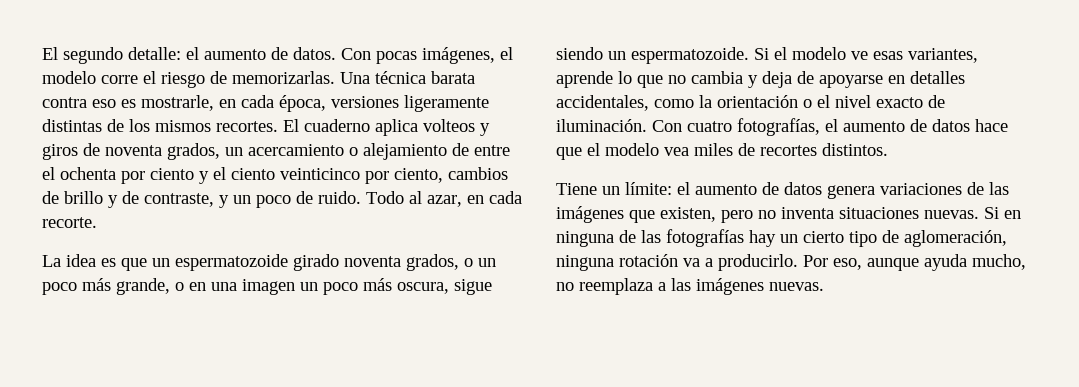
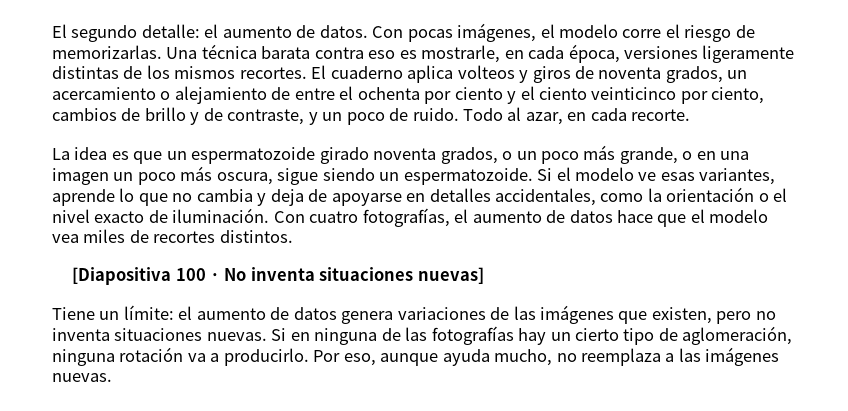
(888, 149) none -> [72,267,484,285] // [Diapositiva 100 · No inventa situaciones nuevas]

